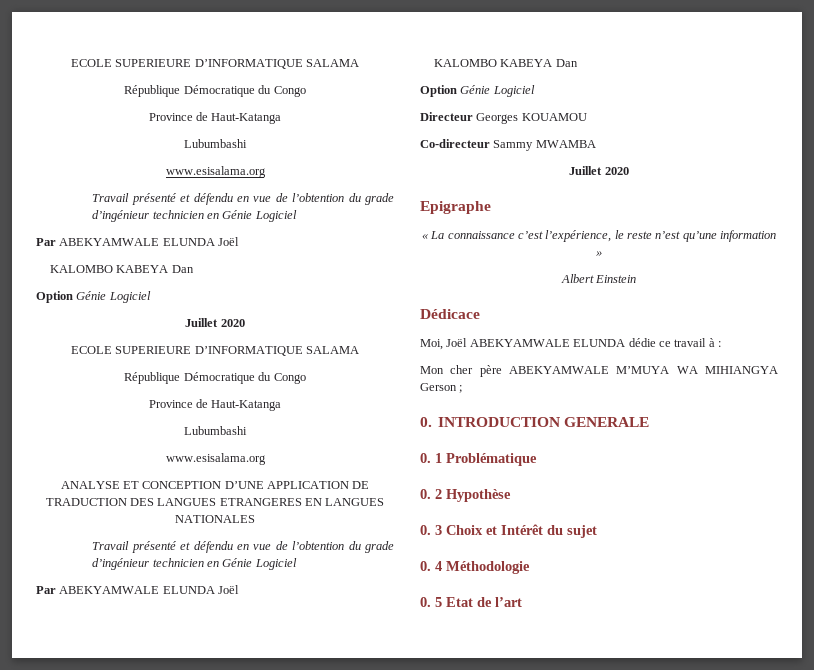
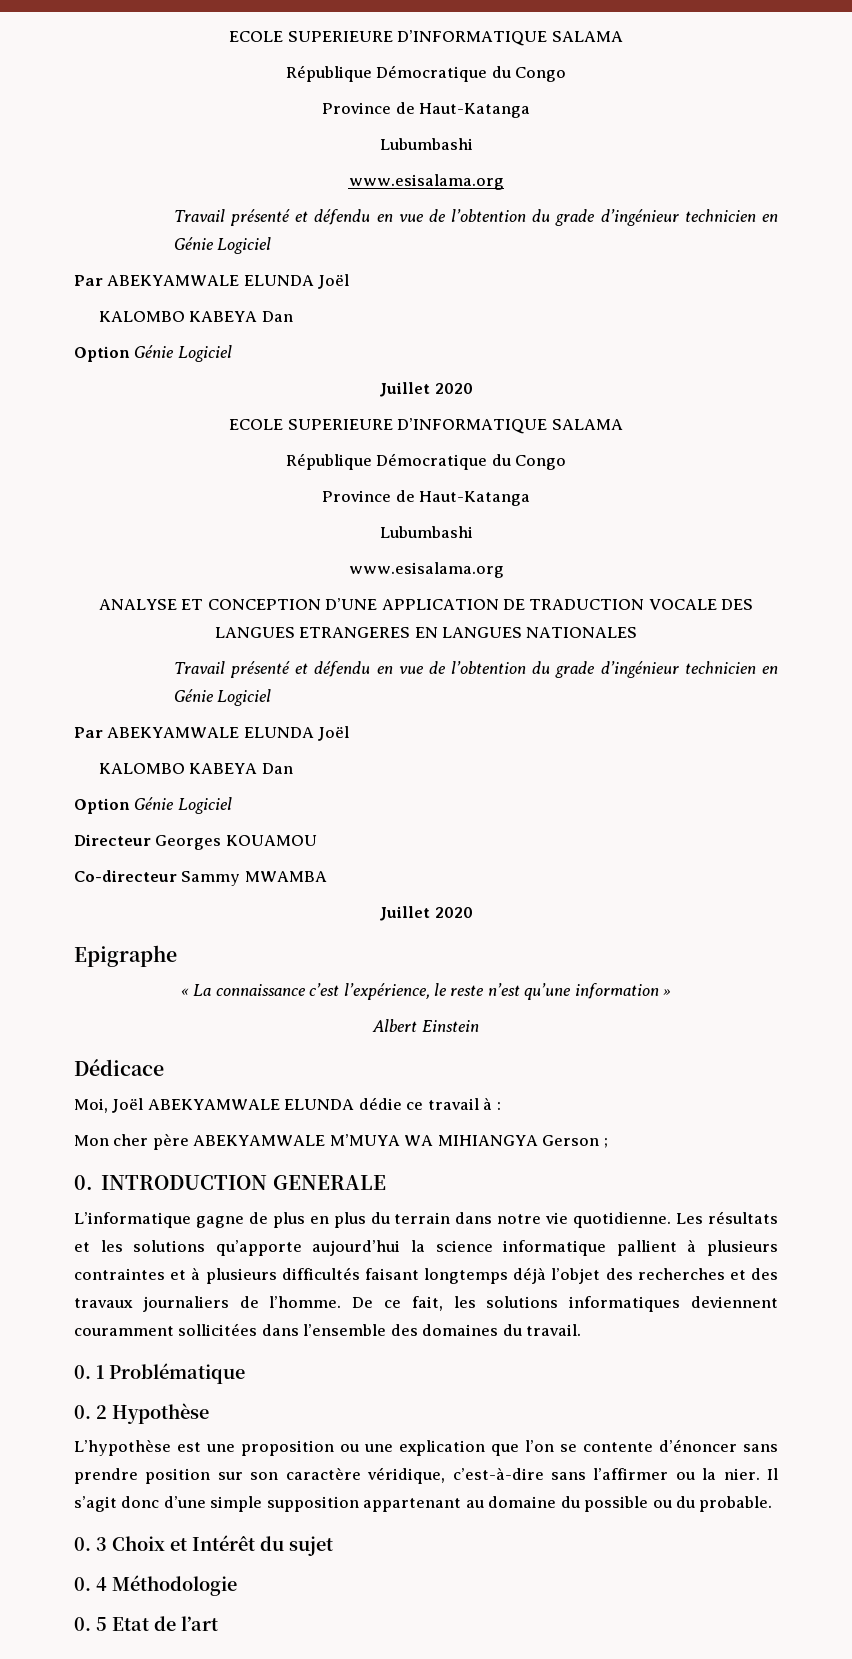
(127, 502) none -> [648,599,717,610] VOCALE
(650, 422) none -> [74,1211,778,1228] [74,1239,779,1256] [74,1267,778,1284] [74,1296,778,1312] [74,1323,582,1336] // L’informatique gagne de plus en plus du terrain dans notre vie quotidienne. Les résultats et les solutions qu’apporte aujourd’hui la science informatique pallient à plusieurs contraintes et à plusieurs difficultés faisant longtemps déjà l’objet des recherches et des travaux journaliers de l’homme. De ce fait, les solutions informatiques deviennent couramment sollicitées dans l’ensemble des domaines du travail.
(511, 495) none -> [74,1439,778,1456] [74,1467,778,1484] [74,1496,773,1512] // L’hypothèse est une proposition ou une explication que l’on se contente d’énoncer sans prendre position sur son caractère véridique, c’est-à-dire sans l’affirmer ou la nier. Il s’agit donc d’une simple supposition appartenant au domaine du possible ou du probable.

